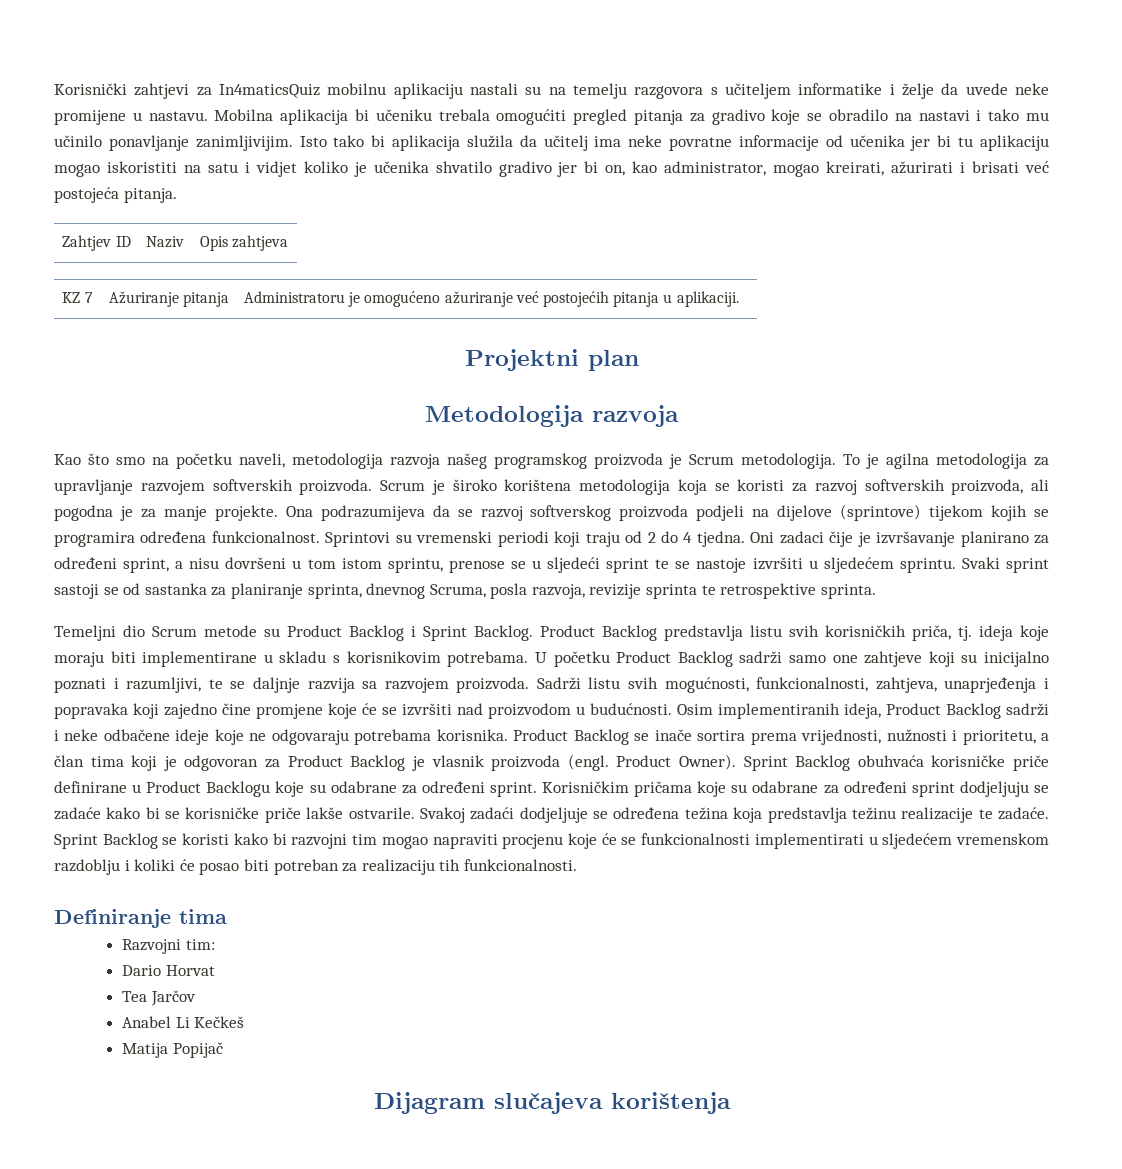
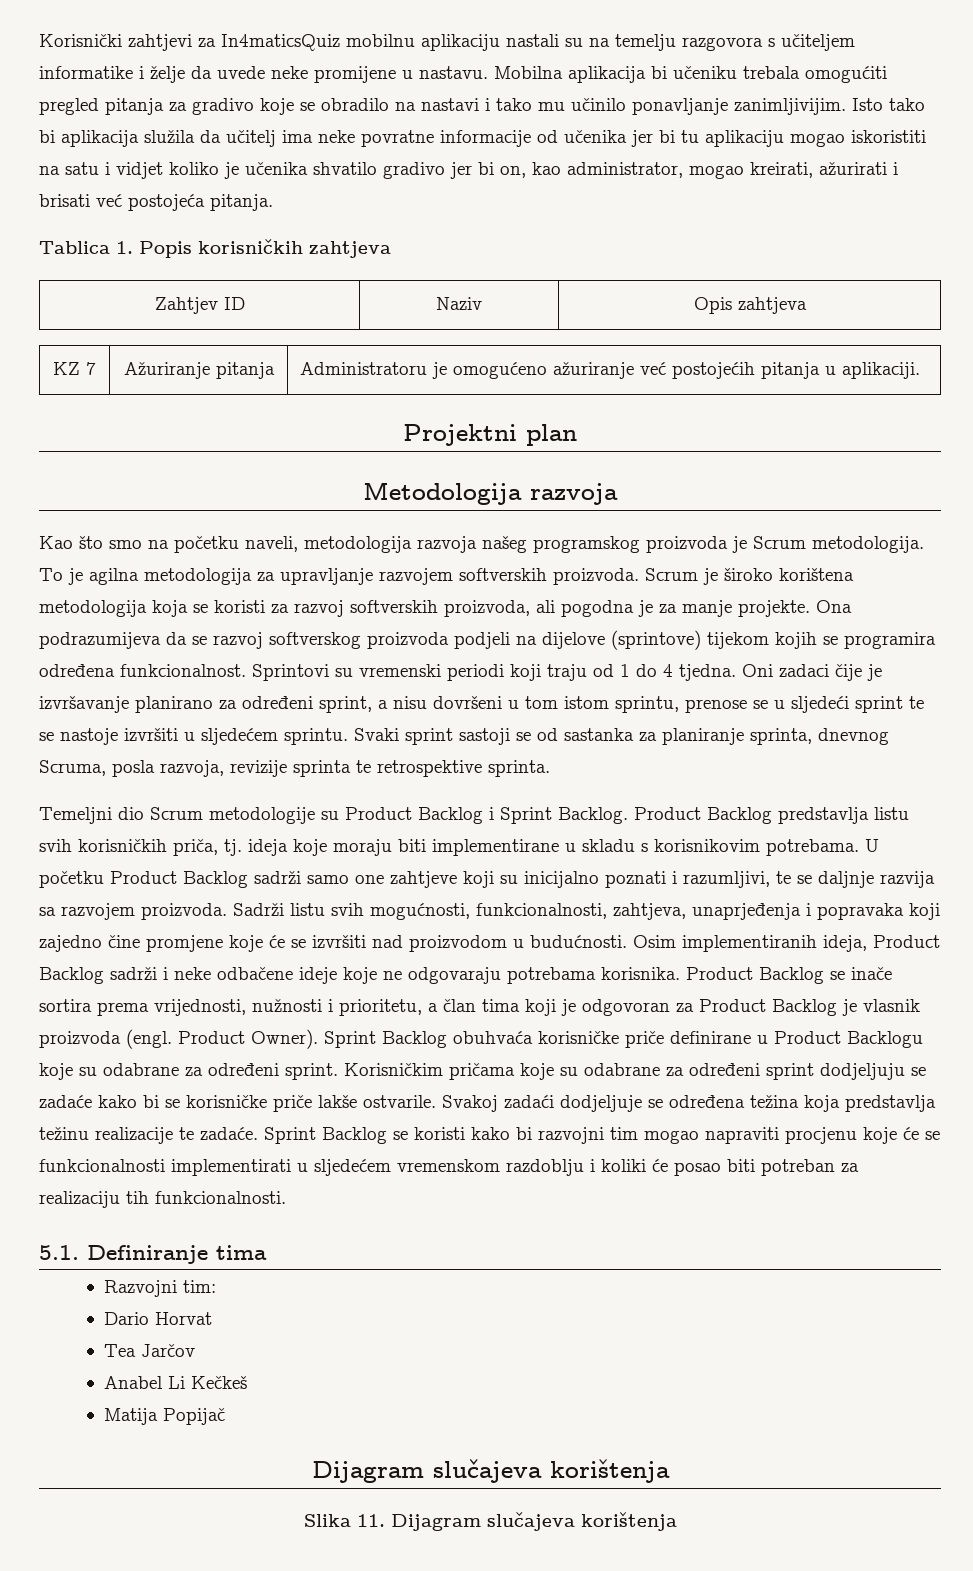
(177, 195) none -> [39,239,391,258] // Tablica 1. Popis korisničkih zahtjeva
[647,532,656,543] 2 -> [620,664,630,677] 1
[204,625,257,637] metode -> [209,807,315,824] metodologije
(577, 865) none -> [39,1245,79,1260] 5.1.
(731, 1103) none -> [303,1512,677,1531] // Slika 11. Dijagram slučajeva korištenja

